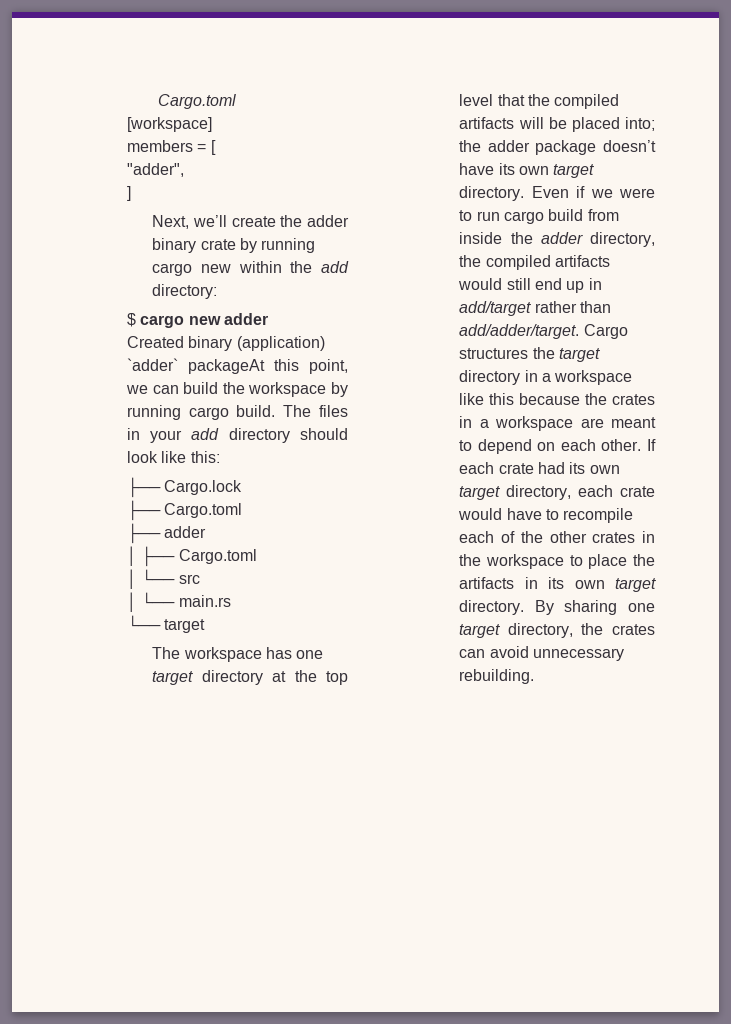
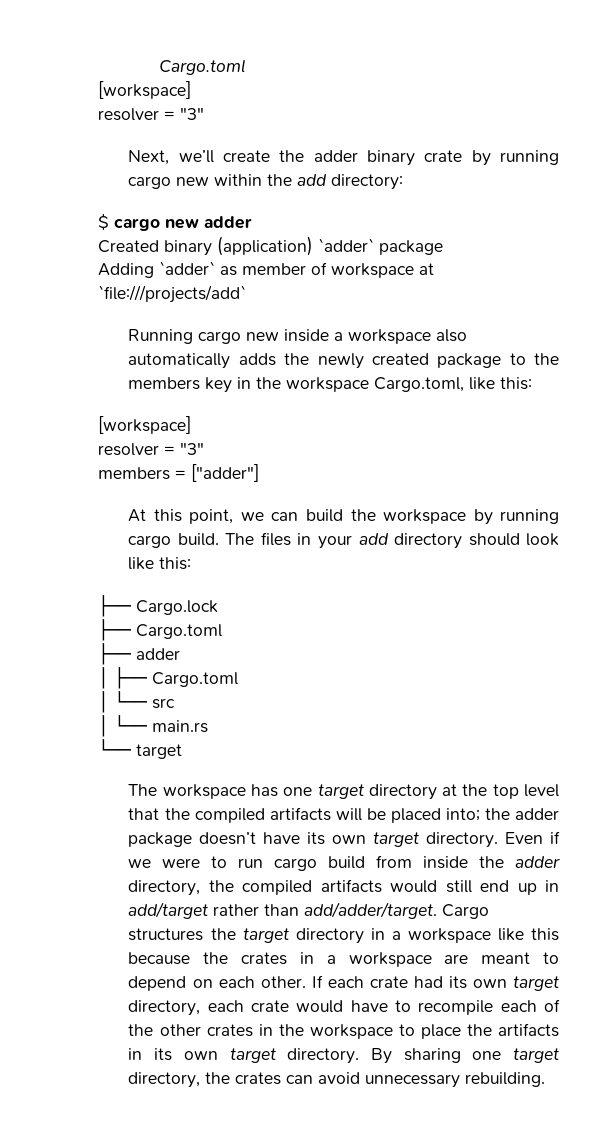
[126,140,216,155] [126,163,184,177] [126,186,131,201] members = [ // "adder", // ] -> [97,107,204,121] resolver = "3"
[187,359,265,374] packageAt -> [378,240,443,255] [97,261,434,278] [97,285,246,303] [128,329,468,344] [128,353,559,369] [128,377,533,393] [97,416,191,434] [97,442,204,456] [97,464,259,482] [128,509,147,522] package // Adding `adder` as member of workspace at `file:///projects/add` // Running cargo new inside a workspace also automatically adds the newly created package to the members key in the workspace Cargo.toml, like this: // [workspace] // resolver = "3" // members = ["adder"] // At

